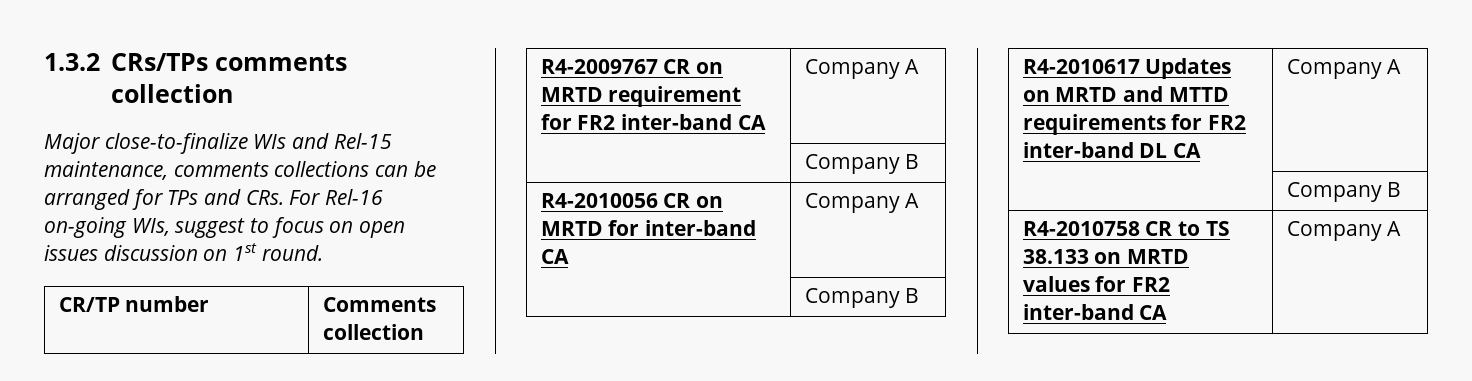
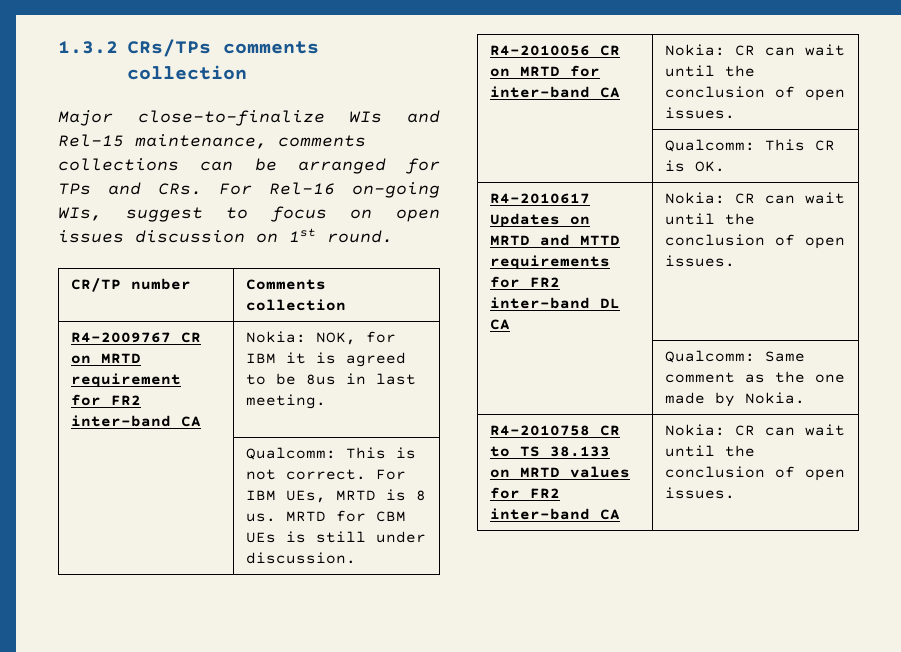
[804,59,920,79] [804,154,920,174] Company A // | Company B -> [246,331,397,345] [246,352,407,367] [246,373,417,385] [246,394,327,409] [246,447,417,460] [246,469,407,480] [246,489,427,503] [246,510,407,522] [246,531,427,543] [246,552,357,564] Nokia: NOK, for IBM it is agreed to be 8us in last meeting. // | Qualcomm: This is not correct. For IBM UEs, MRTD is 8 us. MRTD for CBM UEs is still under discussion.
[804,193,920,213] [804,288,920,308] Company A // | Company B -> [665,44,846,56] [665,65,756,77] [665,86,846,101] [665,107,736,119] [665,139,836,152] [665,160,726,172] Nokia: CR can wait until the conclusion of open issues. // | Qualcomm: This CR is OK.
[1286,59,1402,79] [1286,182,1402,202] Company A // | Company B -> [665,192,846,204] [665,213,756,225] [665,234,846,249] [665,255,736,267] [665,350,806,363] [665,371,846,383] [665,392,806,407] Nokia: CR can wait until the conclusion of open issues. // | Qualcomm: Same comment as the one made by Nokia.
[1286,221,1402,241] Company A -> [665,424,846,436] [665,445,756,457] [665,466,846,481] [665,487,736,499] Nokia: CR can wait until the conclusion of open issues.

